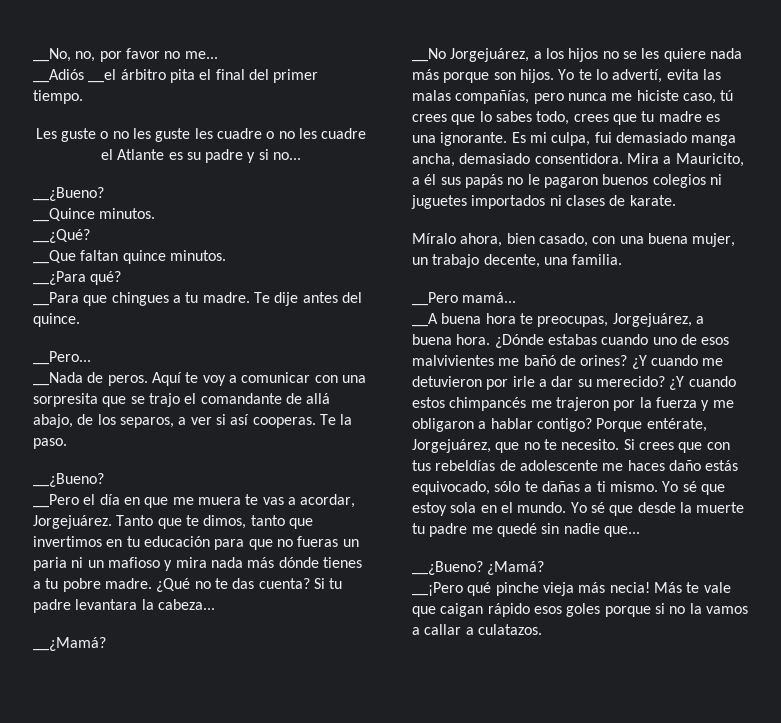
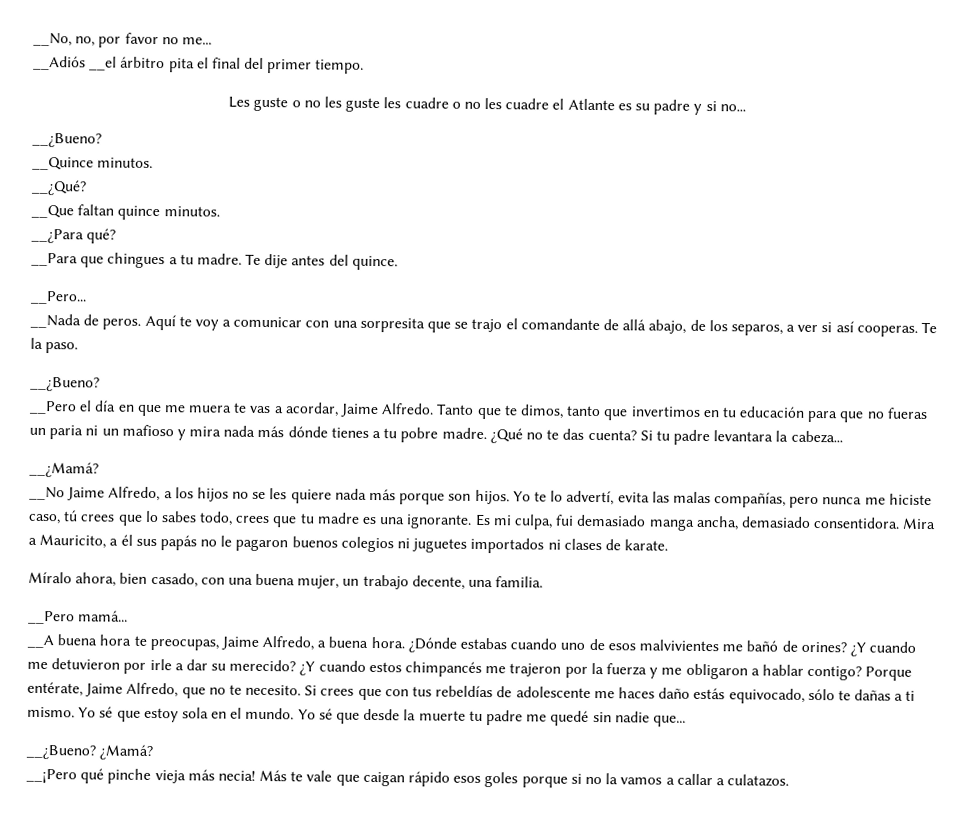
[33,515,112,529] Jorgejuárez. -> [340,403,435,418] Jaime Alfredo.
[450,48,530,62] Jorgejuárez, -> [67,486,161,502] Jaime Alfredo,
[612,313,692,327] Jorgejuárez, -> [220,635,315,651] Jaime Alfredo,
[412,439,491,453] Jorgejuárez, -> [85,682,179,698] Jaime Alfredo,

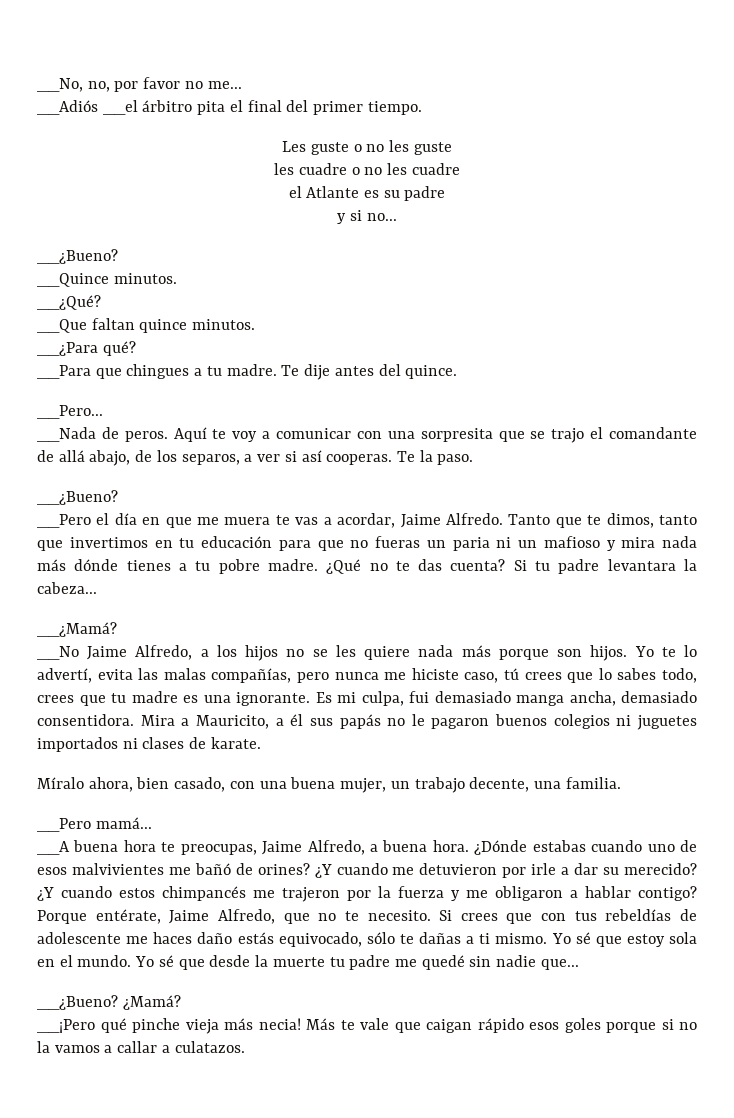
(381, 105) none -> (452, 148) //
(550, 104) none -> (460, 169) //
(691, 107) none -> (446, 193) //

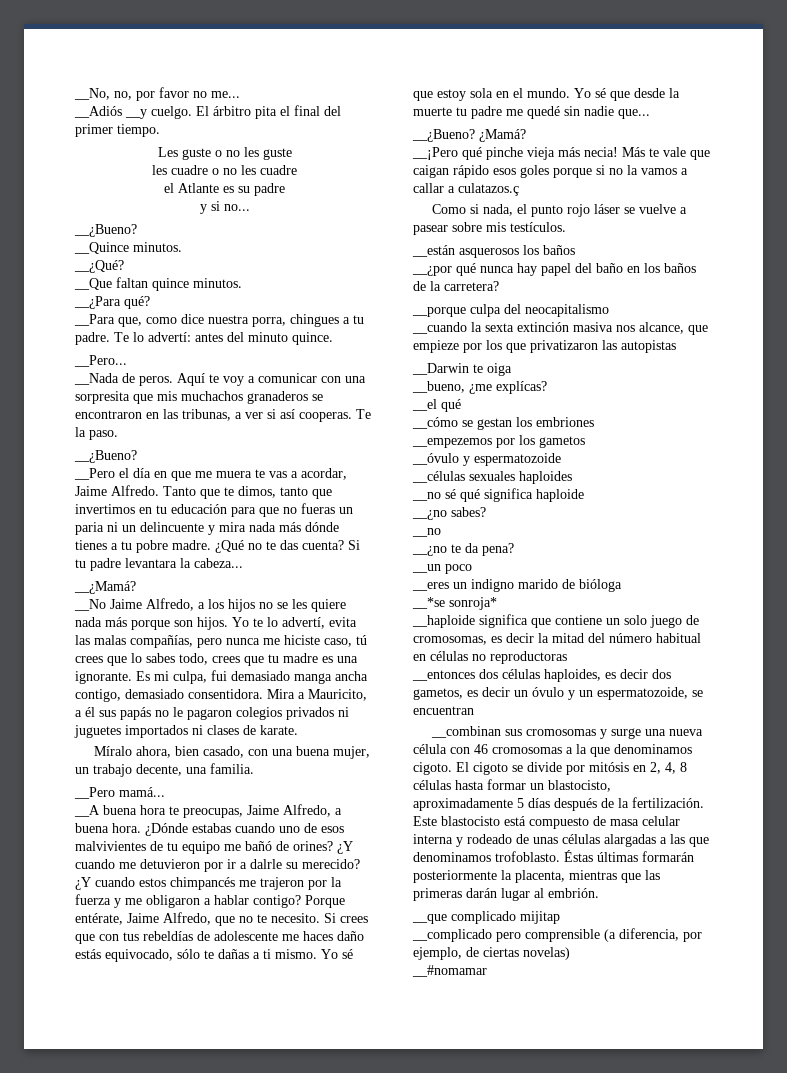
[102,100,138,115] __el -> [125,106,209,119] __y cuelgo. El
[95,364,331,380] que chingues a tu madre. Te dije -> [118,314,364,327] [75,332,191,345] que, como dice nuestra porra, chingues a tu padre. Te lo advertí:
(401, 370) none -> [248,332,288,342] minuto
[530,427,698,443] [37,450,240,466] se trajo el comandante de allá abajo, de los separos, -> [157,391,323,404] [75,409,231,421] mis muchachos granaderos se encontraron en las tribunas,
[543,536,600,548] mafioso -> [140,522,204,532] delincuente
[569,691,616,706] ancha, -> [335,671,368,681] [75,689,121,702] ancha contigo,
[495,714,610,729] buenos colegios -> [236,707,334,720] colegios privados
(164, 869) none -> [150,841,220,854] de tu equipo
[531,863,599,875] irle a dar -> [227,859,282,869] ir a dalrle
[174,1041,245,1053] culatazos. -> [458,183,519,196] [431,204,687,217] [413,222,566,235] [412,245,575,258] [412,263,696,276] [413,281,499,291] [412,304,609,317] [412,322,708,335] [413,340,676,353] [412,363,512,376] [412,381,547,394] [412,399,461,412] [412,417,594,430] [412,435,585,448] [412,453,561,466] [412,471,572,484] [412,488,584,502] [412,507,486,520] [412,528,441,537] [412,543,514,556] [412,564,472,574] [412,579,622,592] [412,597,497,610] [412,614,699,628] [413,633,701,645] [413,651,567,664] [412,669,671,682] [413,687,703,700] [413,706,474,715] [430,726,703,739] [413,744,692,757] [413,762,687,775] [413,779,611,792] [413,797,704,811] [413,816,680,829] [413,834,709,847] [413,850,694,862] [413,870,660,883] [413,888,599,901] [412,911,560,924] [412,928,702,942] [413,947,570,960] [412,965,487,977] culatazos.ç // Como si nada, el punto rojo láser se vuelve a pasear sobre mis testículos. // __están asquerosos los baños // __¿por qué nunca hay papel del baño en los baños de la carretera? // __porque culpa del neocapitalismo // __cuando la sexta extinción masiva nos alcance, que empieze por los que privatizaron las autopistas // __Darwin te oiga // __bueno, ¿me explícas? // __el qué // __cómo se gestan los embriones // __empezemos por los gametos // __óvulo y espermatozoide // __células sexuales haploides // __no sé qué significa haploide // __¿no sabes? // __no // __¿no te da pena? // __un poco // __eres un indigno marido de bióloga // __*se sonroja* // __haploide significa que contiene un solo juego de cromosomas, es decir la mitad del número habitual en células no reproductoras // __entonces dos células haploides, es decir dos gametos, es decir un óvulo y un espermatozoide, se encuentran // __combinan sus cromosomas y surge una nueva célula con 46 cromosomas a la que denominamos cigoto. El cigoto se divide por mitósis en 2, 4, 8 células hasta formar un blastocisto, aproximadamente 5 días después de la fertilización. Este blastocisto está compuesto de masa celular interna y rodeado de unas células alargadas a las que denominamos trofoblasto. Éstas últimas formarán posteriormente la placenta, mientras que las primeras darán lugar al embrión. // __que complicado mijitap // __complicado pero comprensible (a diferencia, por ejemplo, de ciertas novelas) // __#nomamar

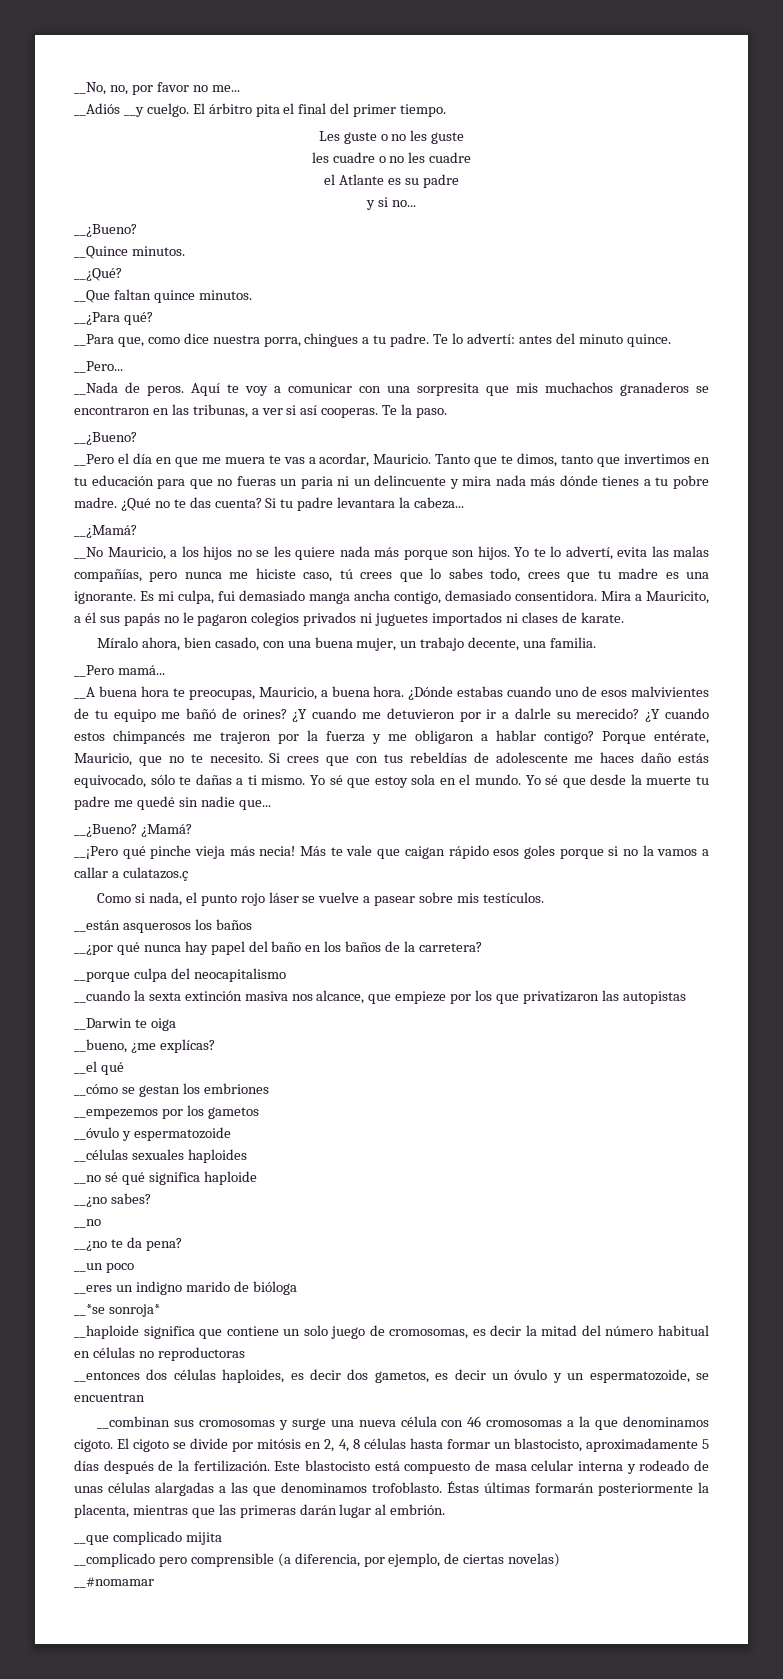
[75,485,159,496] Jaime Alfredo. -> [373,454,432,464] Mauricio.
[110,598,194,611] Jaime Alfredo, -> [107,547,166,560] Mauricio,
[247,804,331,817] Jaime Alfredo, -> [258,687,317,700] Mauricio,
[127,912,211,925] Jaime Alfredo, -> [74,753,132,766] Mauricio,
[520,911,560,924] mijitap -> [185,1532,222,1545] mijita

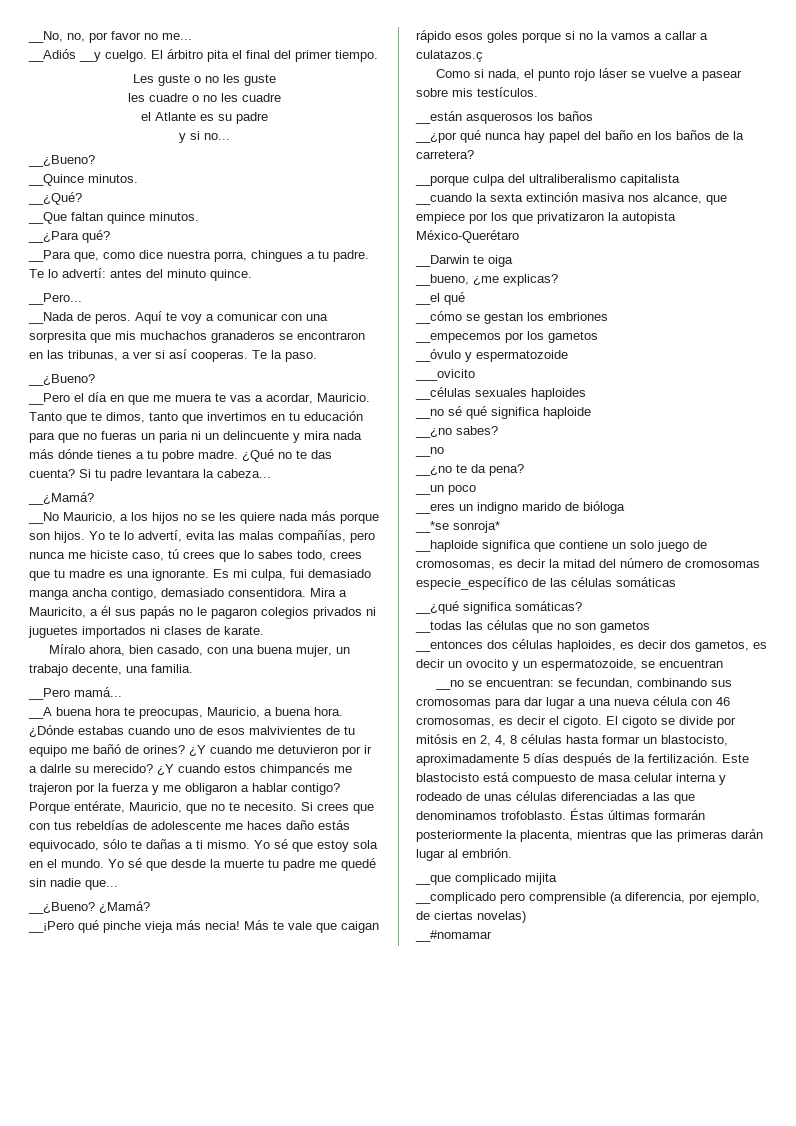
[193,968,286,982] neocapitalismo -> [529,174,680,186] ultraliberalismo capitalista
[395,991,447,1004] empieze -> [416,212,465,224] empiece
[601,990,686,1004] las autopistas -> [608,212,676,224] [416,230,519,243] la autopista México-Querétaro
[159,1039,215,1053] explícas? -> [503,274,558,286] explicas?
[74,1109,158,1119] __empezemos -> [415,333,501,343] __empecemos
(231, 1134) none -> [415,369,475,381] // ___ovicito
[657,1325,709,1336] [74,1347,245,1361] habitual en células no reproductoras -> [667,559,760,568] [416,577,676,590] [415,601,582,614] [415,620,650,633] de cromosomas especie_específico de las células somáticas // __¿qué significa somáticas? // __todas las células que no son gametos
[514,1369,548,1380] óvulo -> [466,659,508,668] ovocito
[97,1416,326,1430] __combinan sus cromosomas y surge -> [434,678,732,690] [416,697,586,709] __no se encuentran: se fecundan, combinando sus cromosomas para dar lugar a
[486,1416,709,1430] cromosomas a la que denominamos -> [416,716,559,727] cromosomas, es decir el
[155,1482,214,1496] alargadas -> [561,792,638,801] diferenciadas

